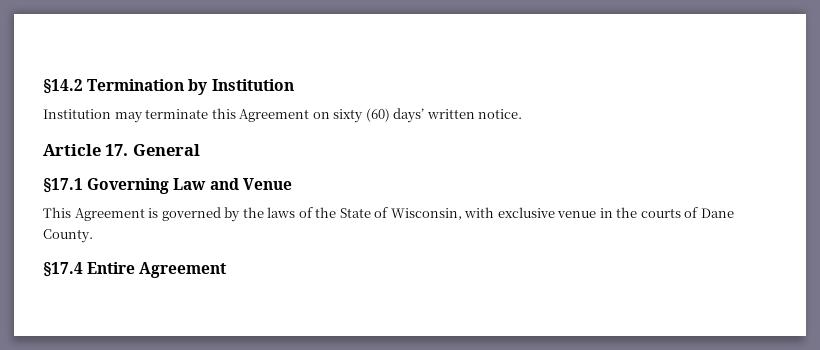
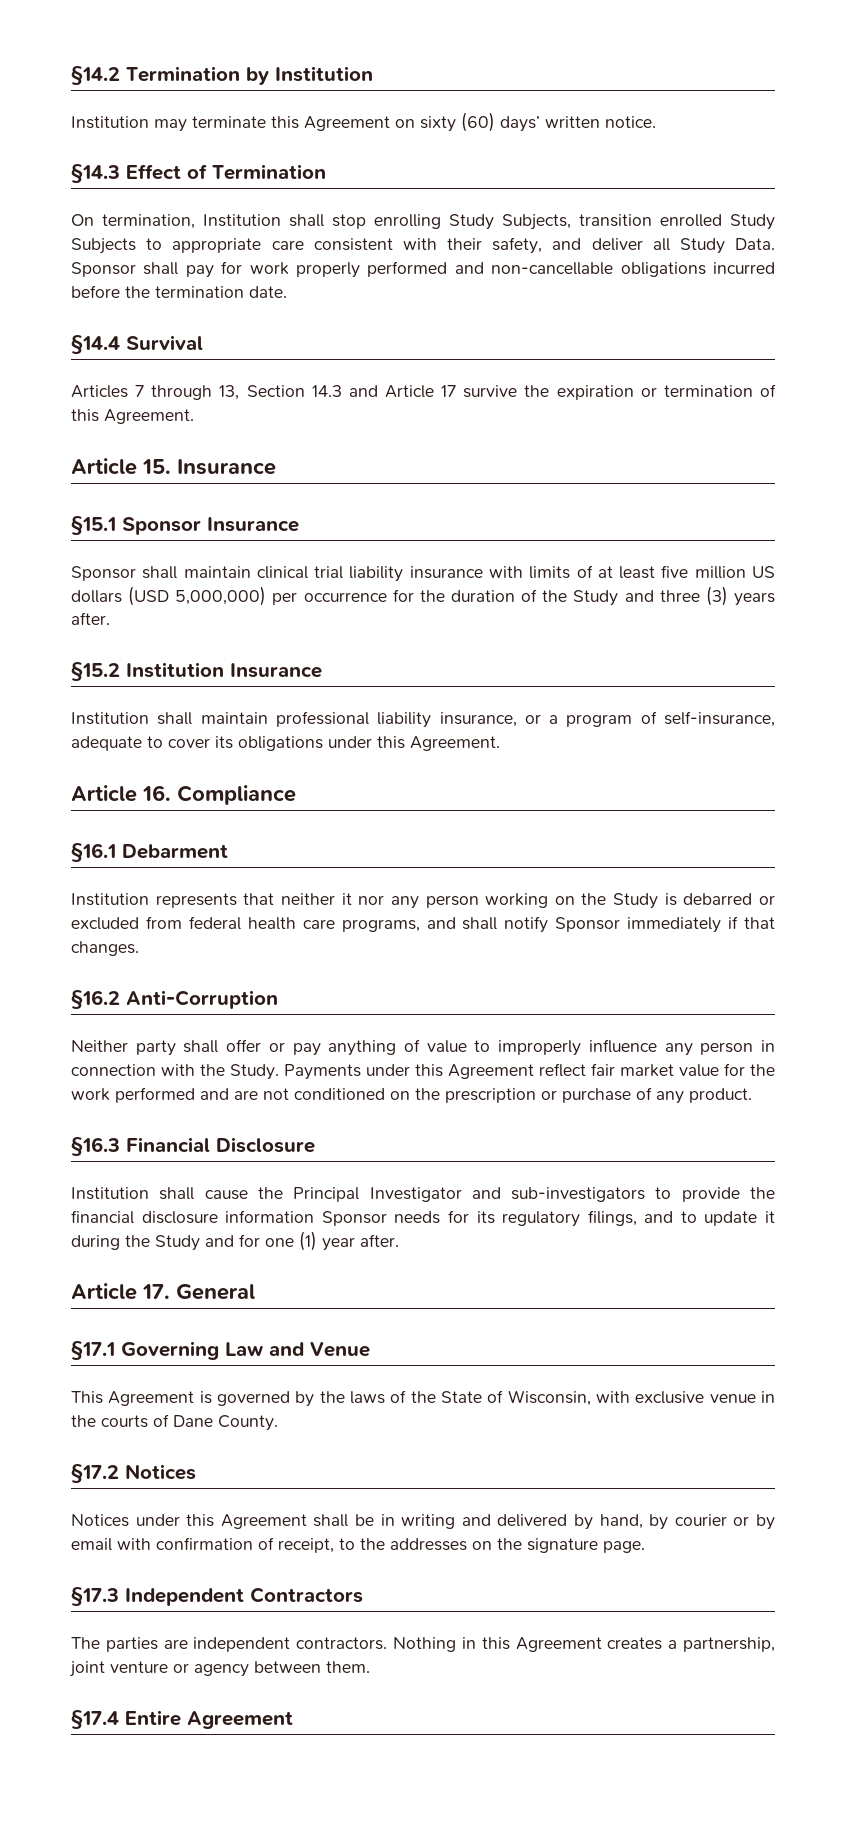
(523, 114) none -> [71,164,326,183] [71,214,775,230] [71,237,775,254] [71,261,775,278] [71,285,287,298] [71,335,203,354] [71,384,776,400] [71,409,194,424] [71,458,276,475] [71,516,299,535] [71,565,776,582] [71,586,775,606] [71,612,110,625] [71,662,322,681] [71,711,775,728] [71,736,500,751] [71,785,296,805] [71,843,228,862] [71,893,775,909] [71,916,775,933] [71,941,139,956] [71,990,278,1009] [71,1039,775,1056] [71,1063,775,1080] [71,1087,752,1104] [71,1137,315,1156] [71,1187,775,1202] [71,1210,776,1227] [71,1231,399,1251] // §14.3 Effect of Termination // On termination, Institution shall stop enrolling Study Subjects, transition enrolled Study Subjects to appropriate care consistent with their safety, and deliver all Study Data. Sponsor shall pay for work properly performed and non-cancellable obligations incurred before the termination date. // §14.4 Survival // Articles 7 through 13, Section 14.3 and Article 17 survive the expiration or termination of this Agreement. // Article 15. Insurance // §15.1 Sponsor Insurance // Sponsor shall maintain clinical trial liability insurance with limits of at least five million US dollars (USD 5,000,000) per occurrence for the duration of the Study and three (3) years after. // §15.2 Institution Insurance // Institution shall maintain professional liability insurance, or a program of self-insurance, adequate to cover its obligations under this Agreement. // Article 16. Compliance // §16.1 Debarment // Institution represents that neither it nor any person working on the Study is debarred or excluded from federal health care programs, and shall notify Sponsor immediately if that changes. // §16.2 Anti-Corruption // Neither party shall offer or pay anything of value to improperly influence any person in connection with the Study. Payments under this Agreement reflect fair market value for the work performed and are not conditioned on the prescription or purchase of any product. // §16.3 Financial Disclosure // Institution shall cause the Principal Investigator and sub-investigators to provide the financial disclosure information Sponsor needs for its regulatory filings, and to update it during the Study and for one (1) year after.
(93, 236) none -> [71,1464,196,1483] [71,1514,776,1530] [71,1537,645,1553] [71,1587,363,1606] [71,1637,776,1652] [69,1661,370,1677] // §17.2 Notices // Notices under this Agreement shall be in writing and delivered by hand, by courier or by email with confirmation of receipt, to the addresses on the signature page. // §17.3 Independent Contractors // The parties are independent contractors. Nothing in this Agreement creates a partnership, joint venture or agency between them.

